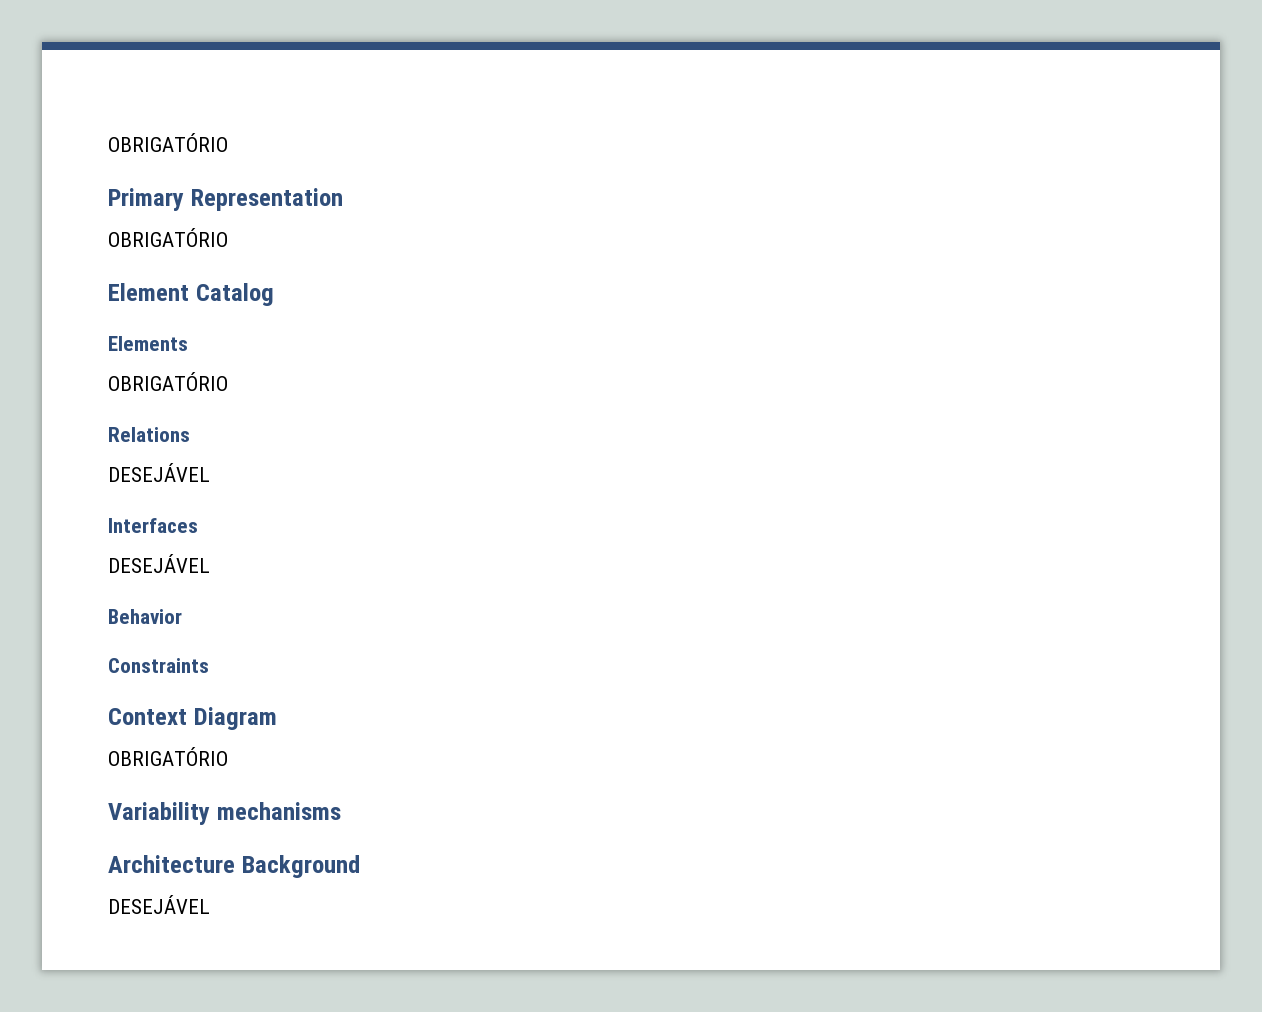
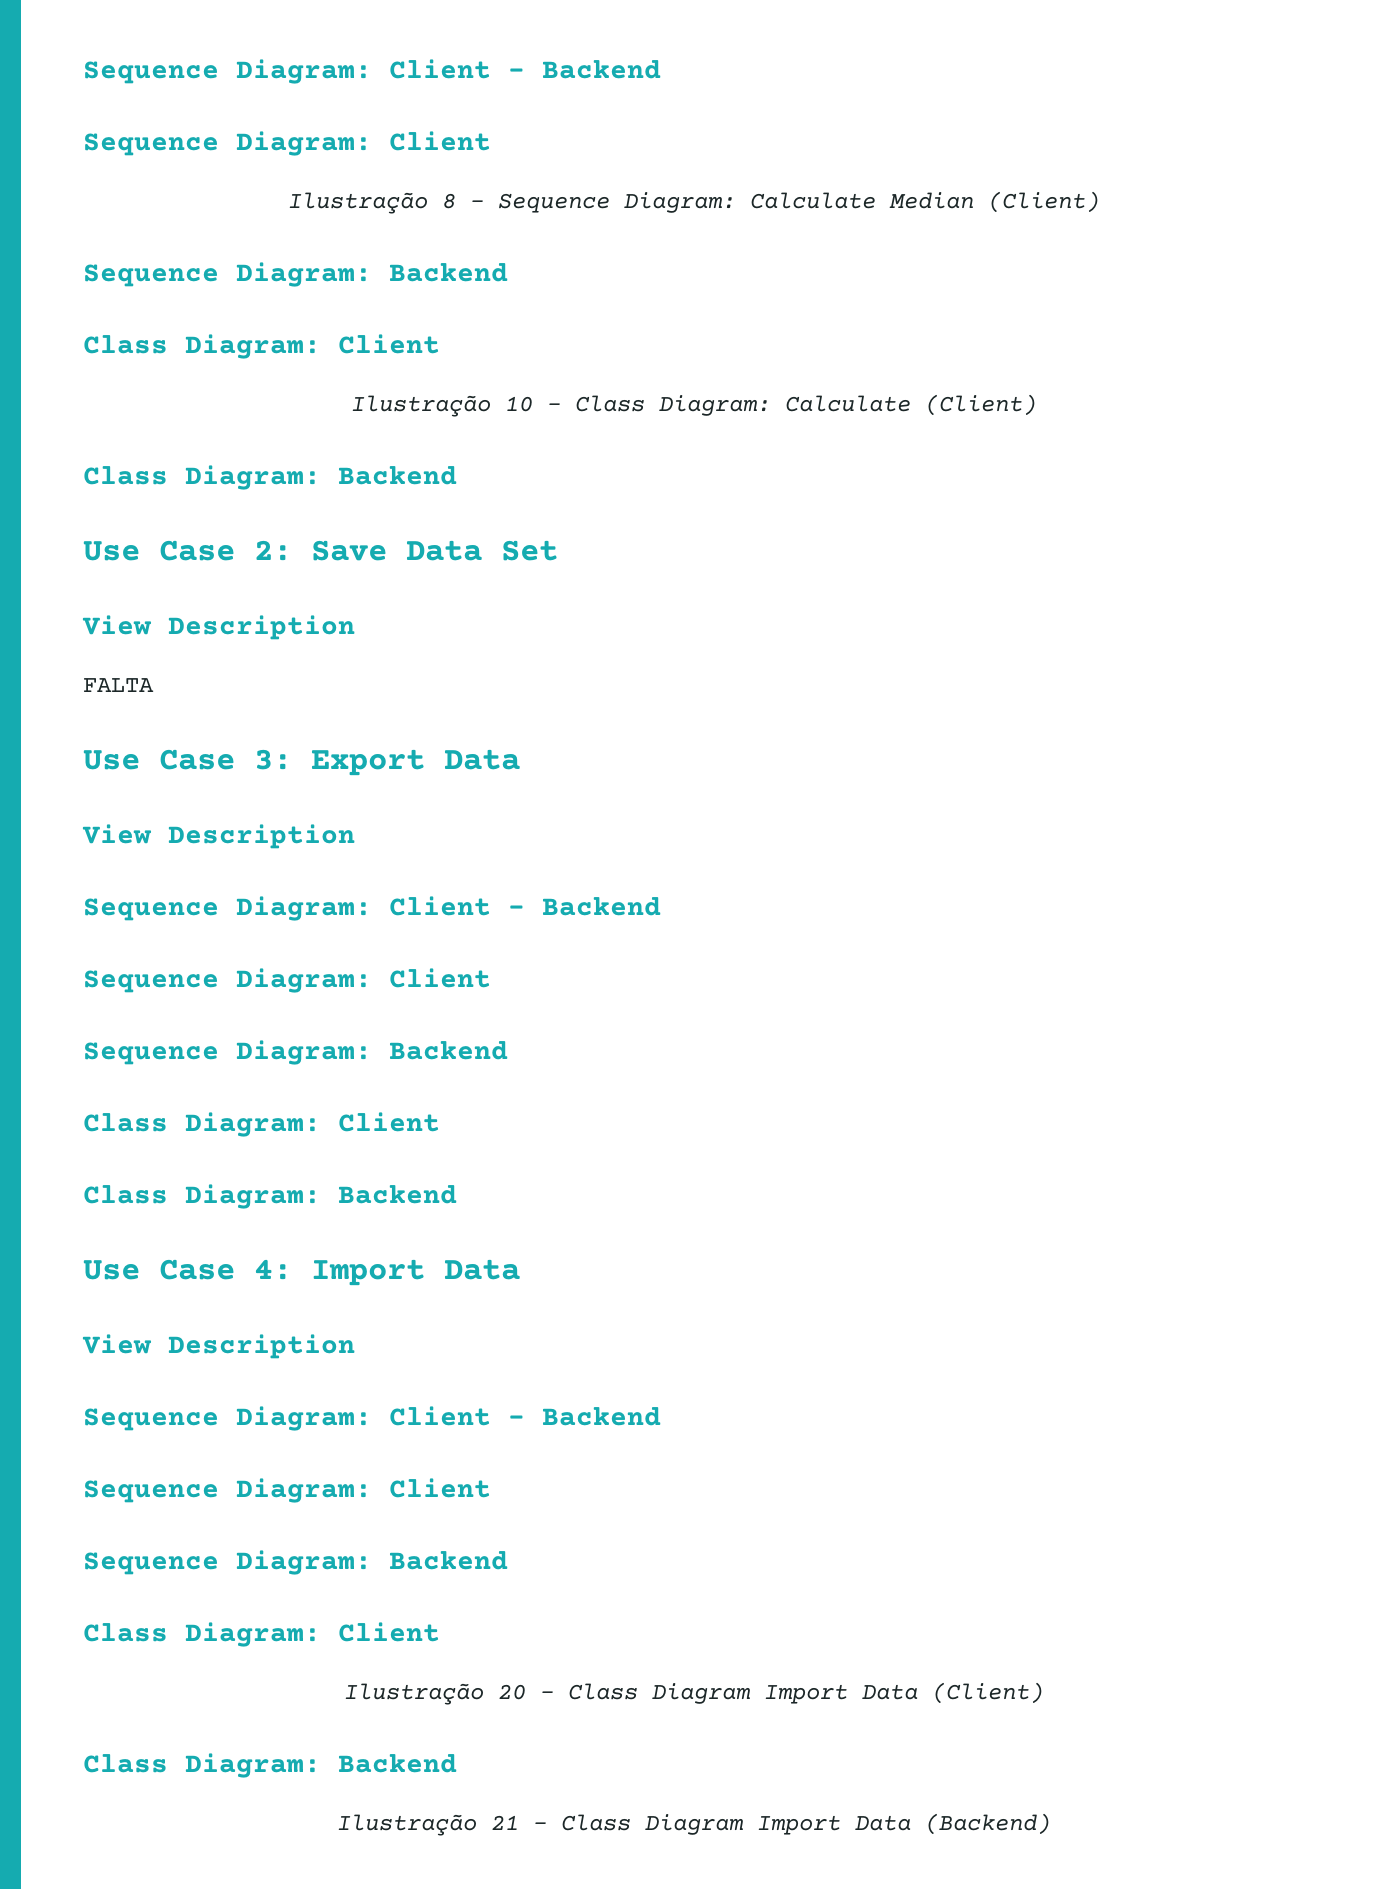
[108,133,228,152] [108,188,343,211] [108,228,228,247] [108,283,274,306] [108,336,188,351] [108,372,228,391] [108,427,190,442] [108,463,210,482] [108,518,198,533] [108,554,210,573] [108,609,182,624] [108,658,209,673] [108,707,277,730] [108,747,228,766] [108,802,341,825] [108,855,360,878] [108,895,210,914] OBRIGATÓRIO // Primary Representation // OBRIGATÓRIO // Element Catalog // Elements // OBRIGATÓRIO // Relations // DESEJÁVEL // Interfaces // DESEJÁVEL // Behavior // Constraints // Context Diagram // OBRIGATÓRIO // Variability mechanisms // Architecture Background // DESEJÁVEL -> [83,59,661,84] [83,131,491,156] [288,191,1100,214] [83,262,508,287] [83,334,440,359] [351,394,1037,417] [83,465,457,490] [83,540,558,561] [82,615,355,640] [83,678,154,692] [83,749,520,776] [82,824,355,849] [83,896,661,921] [83,968,491,993] [83,1040,508,1065] [83,1112,440,1137] [83,1184,457,1209] [83,1259,520,1286] [82,1334,355,1359] [83,1406,661,1431] [83,1478,491,1503] [83,1550,508,1575] [83,1622,440,1647] [344,1682,1044,1705] [83,1753,457,1778] [337,1813,1051,1836] Sequence Diagram: Client - Backend // Sequence Diagram: Client // Ilustração 8 - Sequence Diagram: Calculate Median (Client) // Sequence Diagram: Backend // Class Diagram: Client // Ilustração 10 – Class Diagram: Calculate (Client) // Class Diagram: Backend // Use Case 2: Save Data Set // View Description // FALTA // Use Case 3: Export Data // View Description // Sequence Diagram: Client – Backend // Sequence Diagram: Client // Sequence Diagram: Backend // Class Diagram: Client // Class Diagram: Backend // Use Case 4: Import Data // View Description // Sequence Diagram: Client – Backend // Sequence Diagram: Client // Sequence Diagram: Backend // Class Diagram: Client // Ilustração 20 - Class Diagram Import Data (Client) // Class Diagram: Backend // Ilustração 21 – Class Diagram Import Data (Backend)

